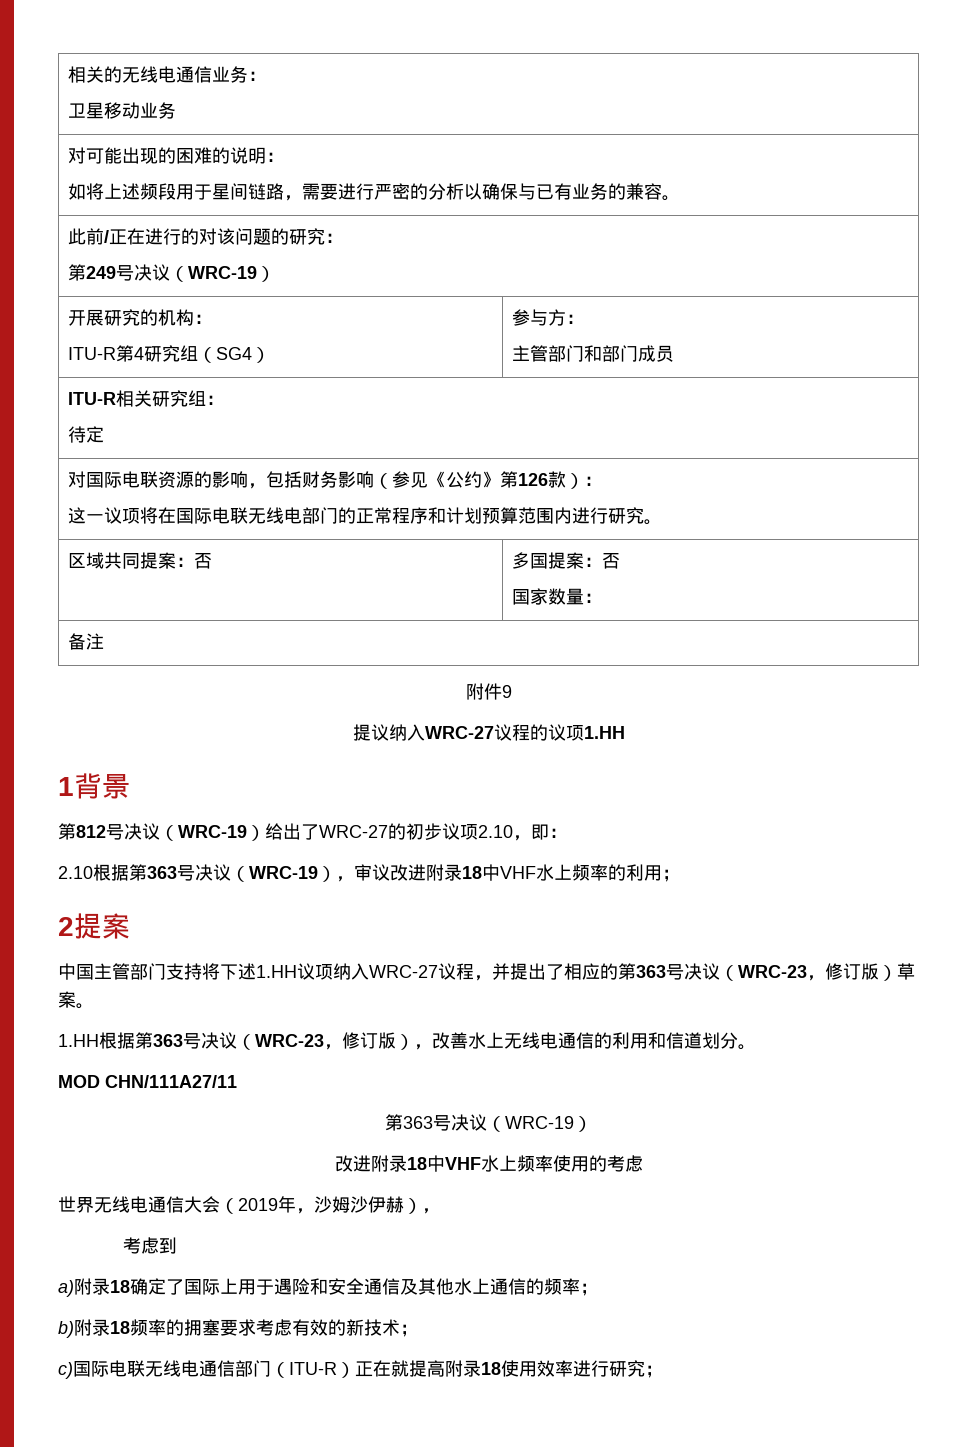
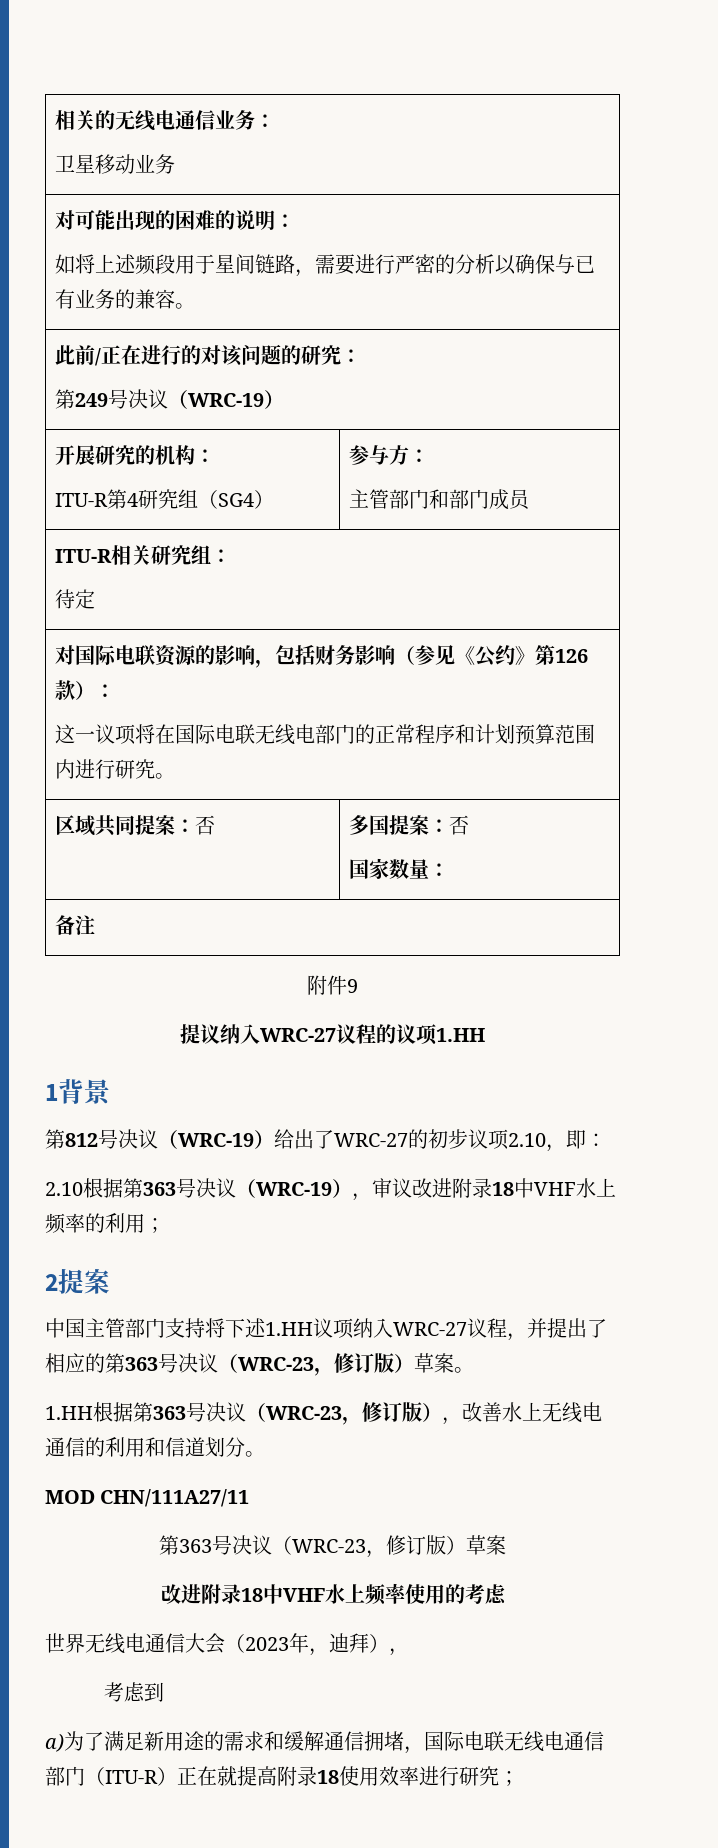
[505,1116,592,1132] WRC-19） -> [292,1535,506,1558] WRC-23，修订版）草案
[238,1196,404,1214] 2019年，沙姆沙伊赫 -> [245,1633,369,1656] 2023年，迪拜
[74,1278,598,1296] [58,1319,418,1338] [58,1362,73,1379] 附录18确定了国际上用于遇险和安全通信及其他水上通信的频率； // b)附录18频率的拥塞要求考虑有效的新技术； // c) -> [64,1731,424,1754] 为了满足新用途的需求和缓解通信拥堵，

